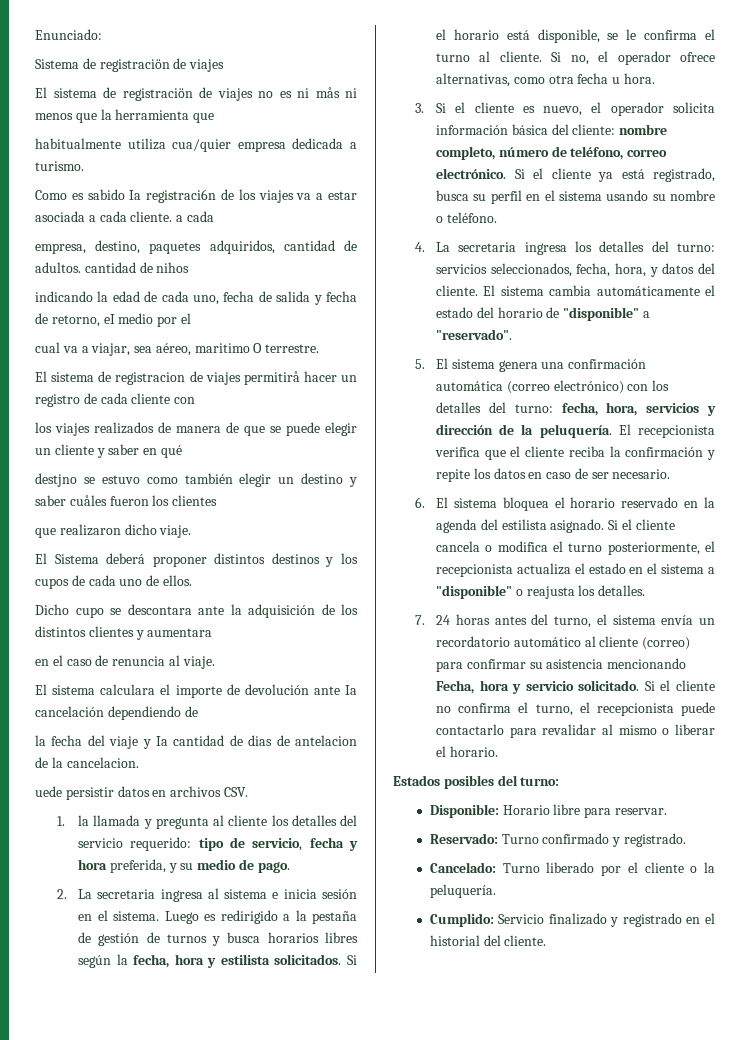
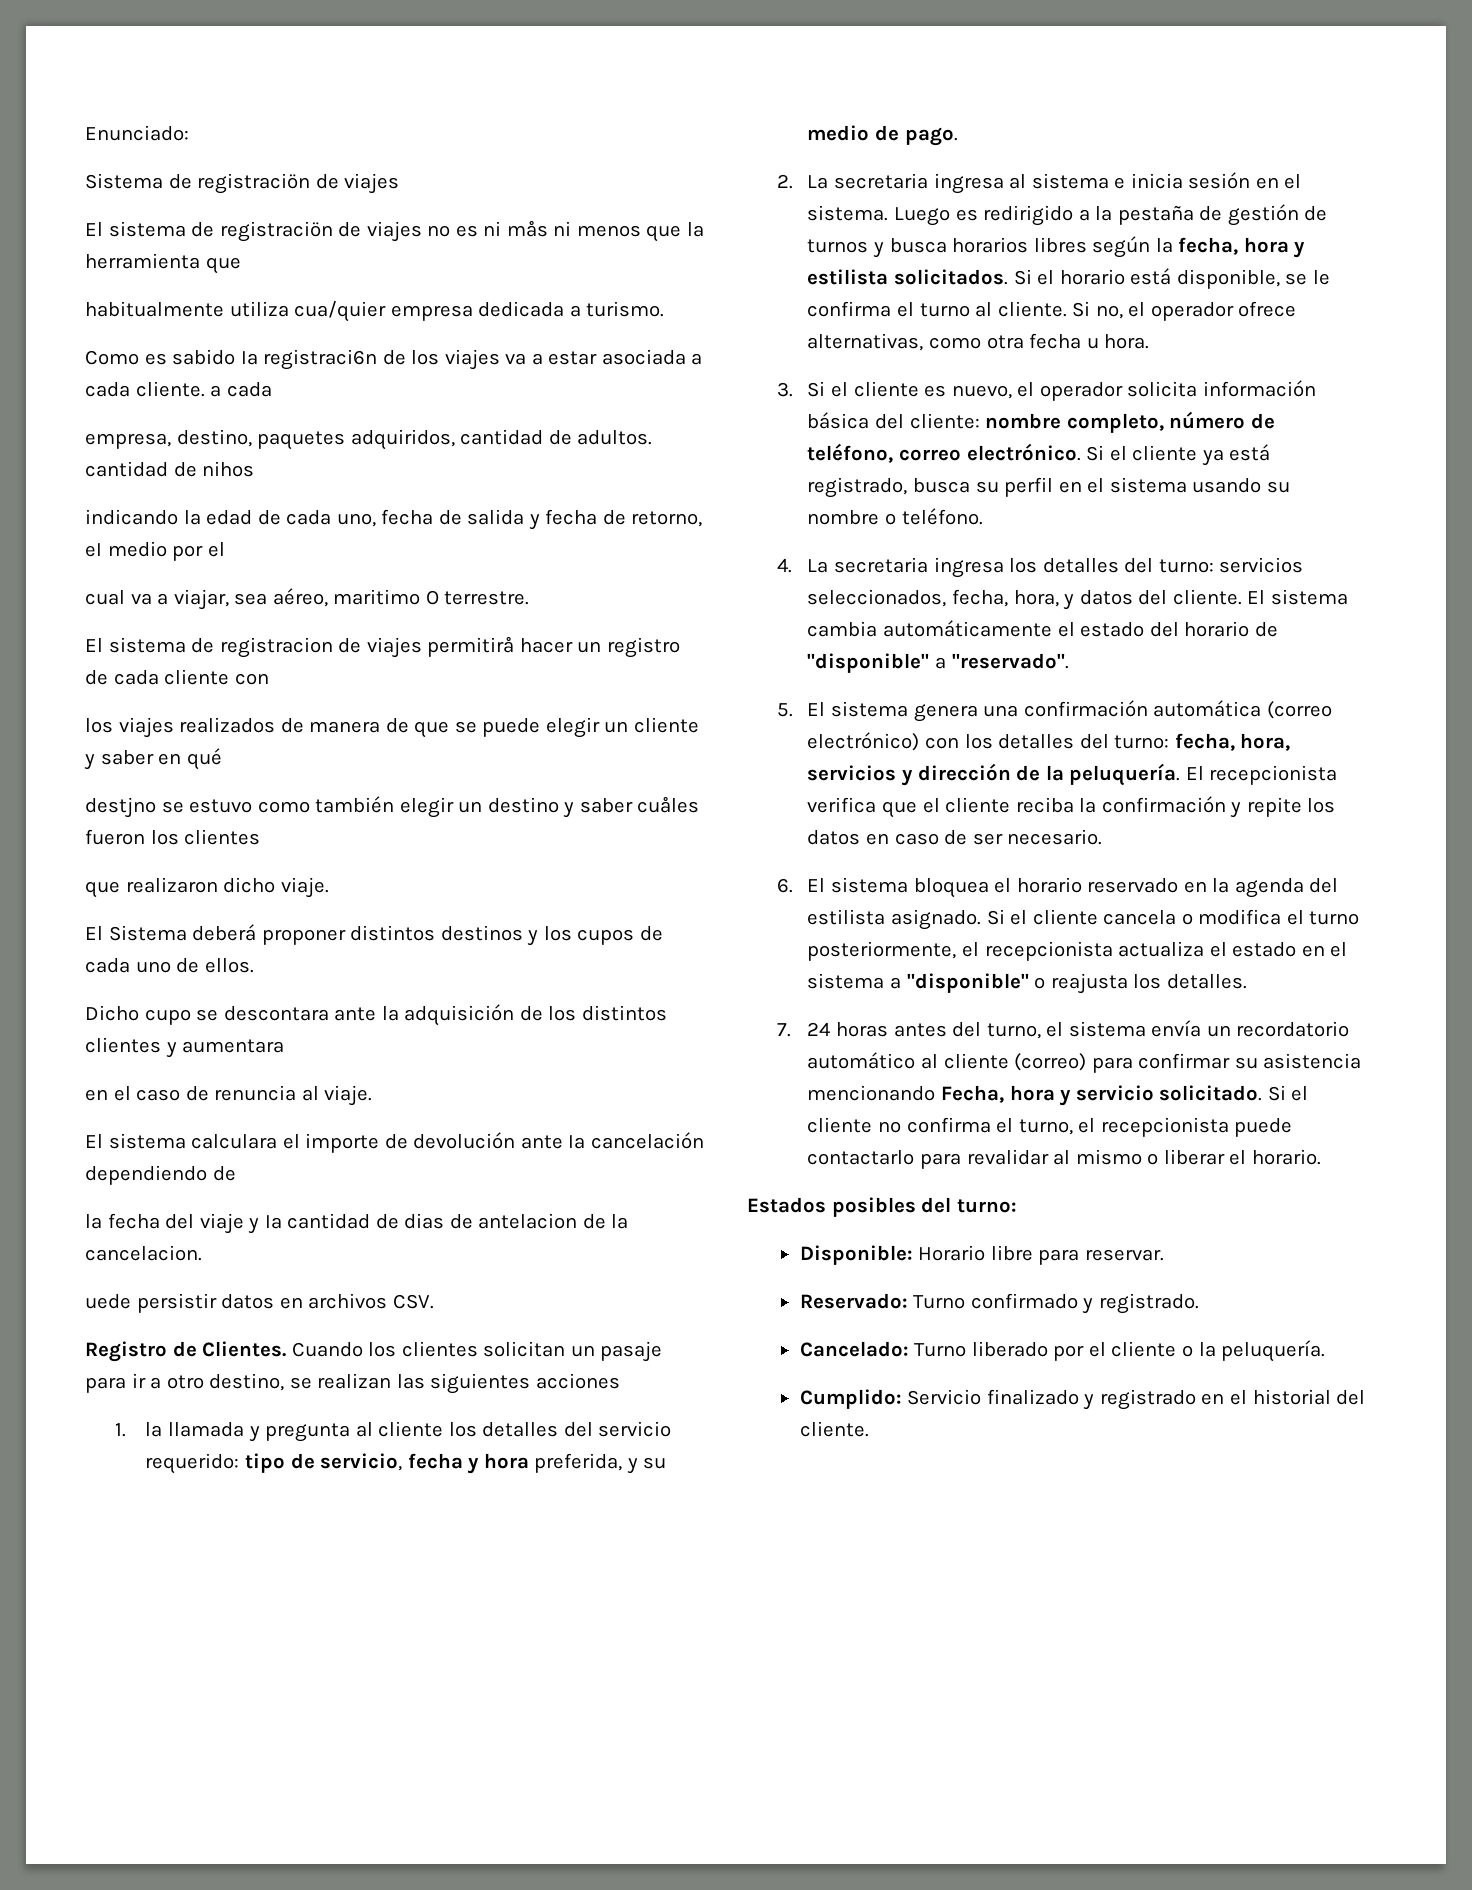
(248, 792) none -> [85,1341,663,1362] [85,1373,620,1394] // Registro de Clientes. Cuando los clientes solicitan un pasaje para ir a otro destino, se realizan las siguientes acciones

